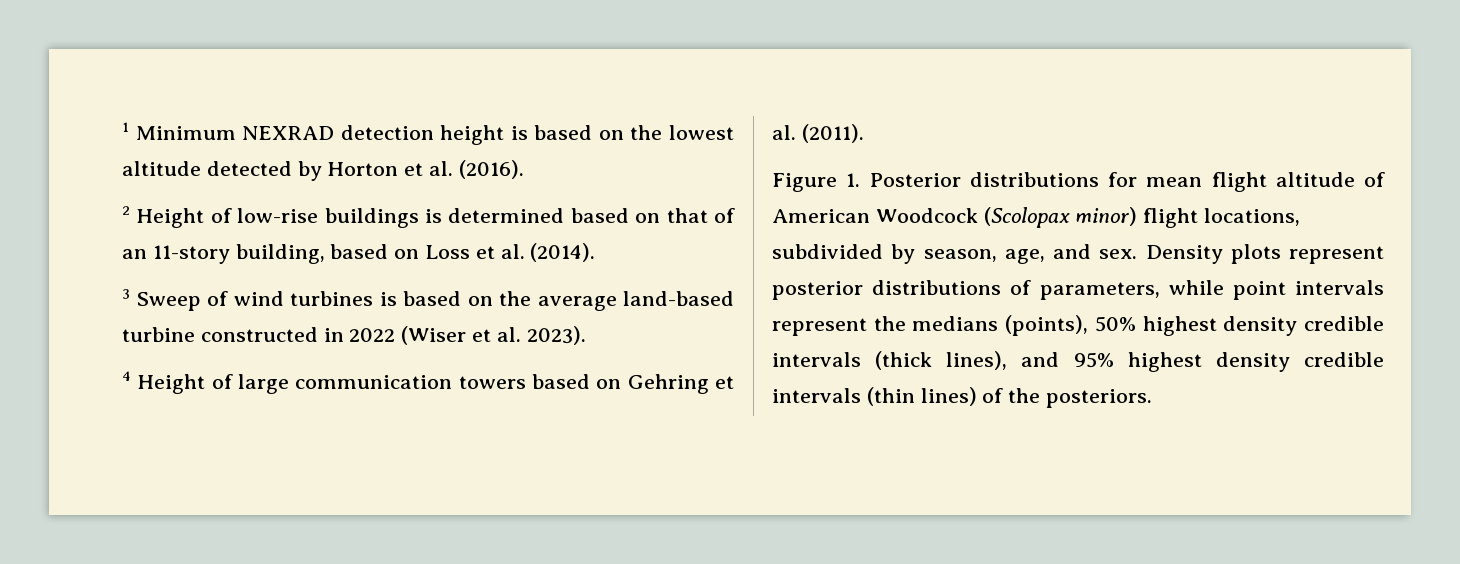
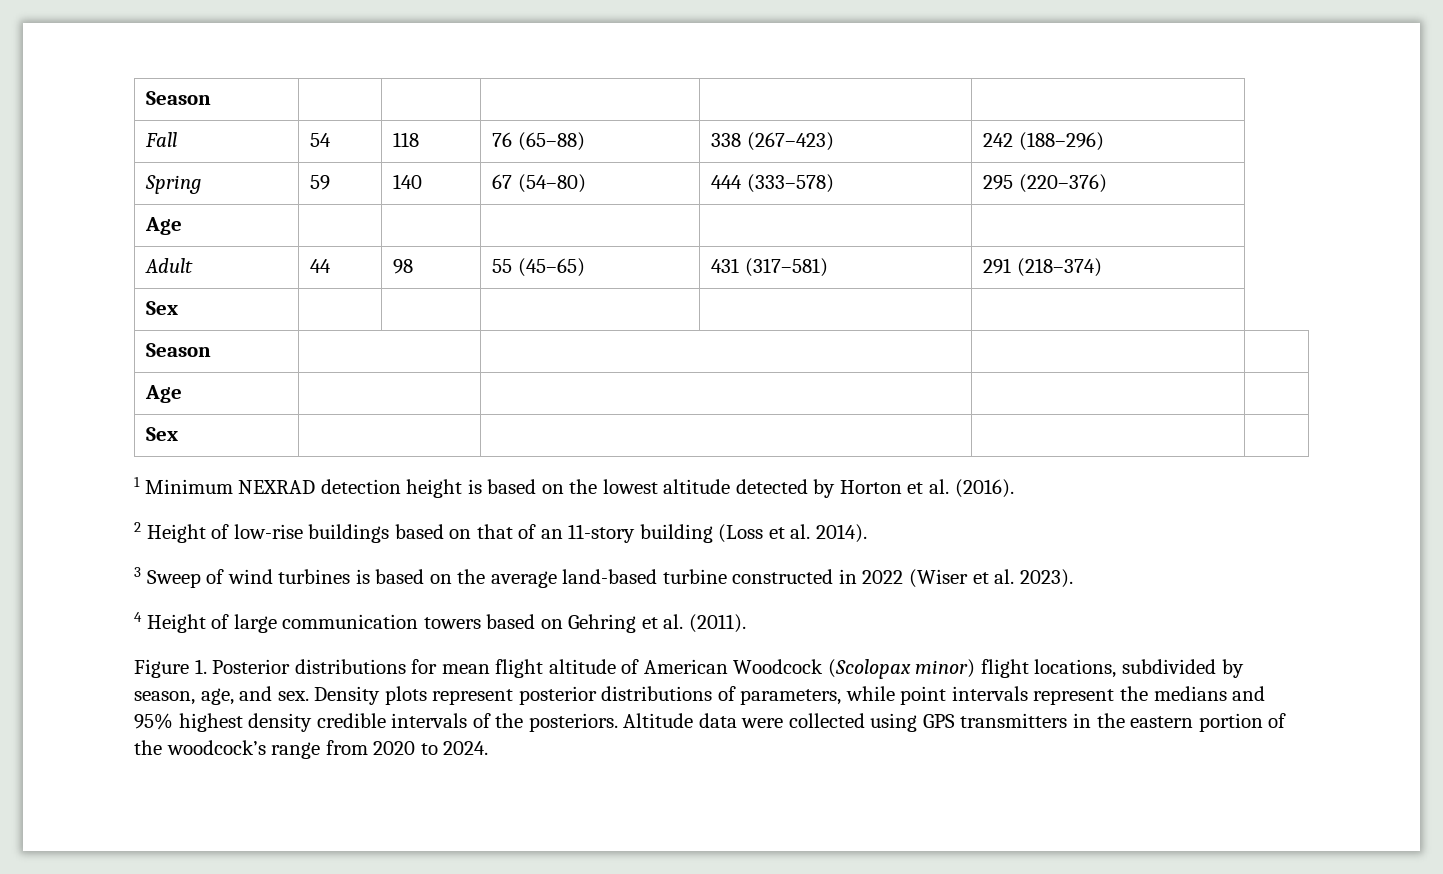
(122, 127) none -> [146,91,212,105] [145,132,178,147] [310,133,332,147] [393,132,420,147] [492,132,585,151] [711,132,834,151] [983,132,1104,151] [145,175,202,194] [310,175,331,190] [393,174,423,189] [492,174,586,193] [711,174,834,193] [983,174,1107,193] [145,217,183,235] [145,258,194,273] [310,259,332,273] [393,259,414,274] [492,258,585,277] [711,258,828,277] [983,258,1102,277] [146,301,179,315] [146,343,212,357] [145,385,183,403] [146,427,179,441] Season | | | | | // Fall | 54 | 118 | 76 (65–88) | 338 (267–423) | 242 (188–296) // Spring | 59 | 140 | 67 (54–80) | 444 (333–578) | 295 (220–376) // Age | | | | | // Adult | 44 | 98 | 55 (45–65) | 431 (317–581) | 291 (218–374) // Sex | | | | | // Season | | | | // Age | | | | // Sex | | | | //
[425,208,565,223] is determined -> (390, 533) none
[235,243,596,264] building, based on Loss et al. (2014). -> [639,524,868,543] building (Loss et al. 2014).
[1005,315,1384,336] [772,351,1008,370] (points), 50% highest density credible intervals (thick lines), -> (1227, 693) none
[866,387,977,406] (thin lines) -> (468, 720) none
(1153, 398) none -> [623,713,1287,732] [134,740,489,759] Altitude data were collected using GPS transmitters in the eastern portion of the woodcock’s range from 2020 to 2024.

